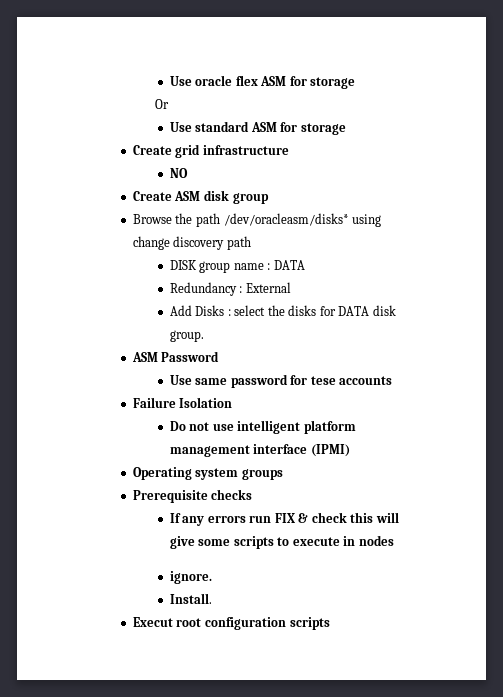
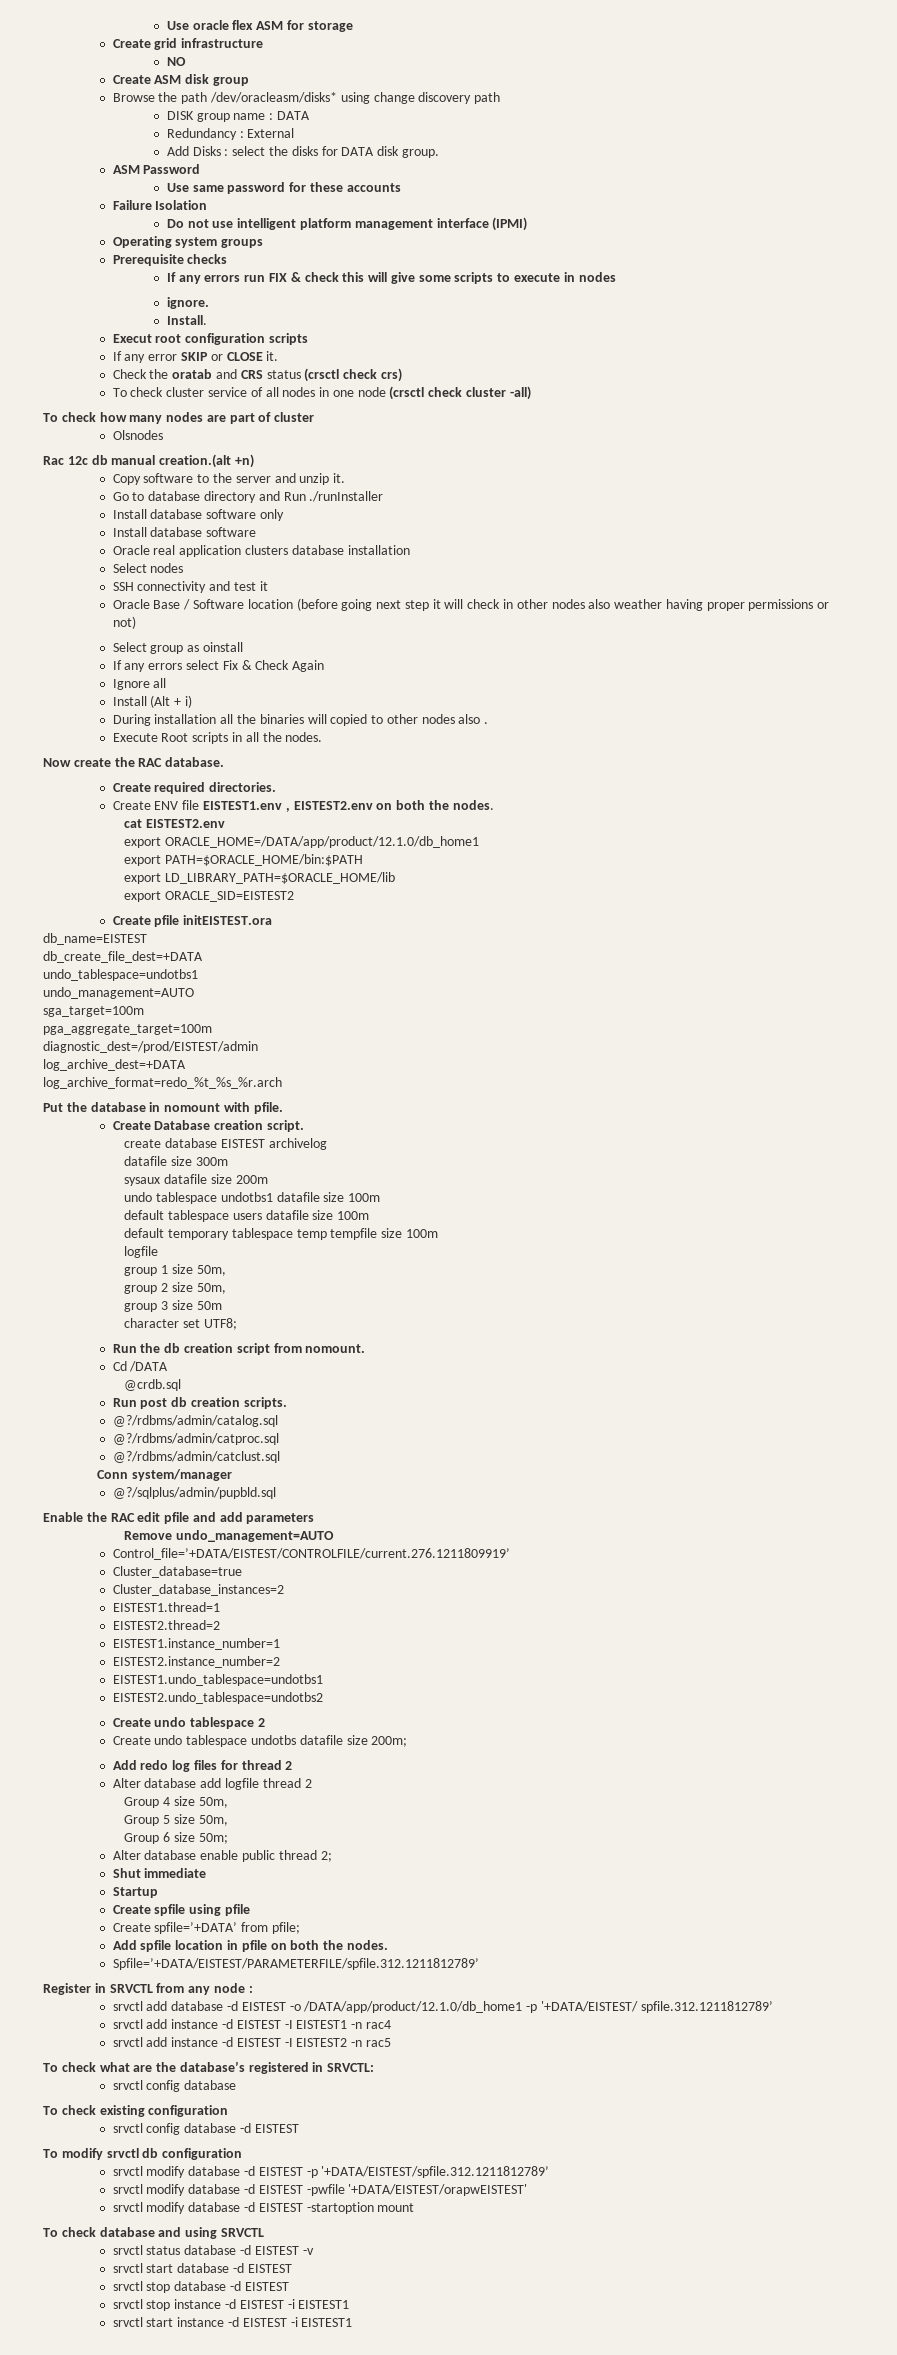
[155,99,170,109] [169,121,346,135] // Or // Use standard ASM for storage -> (353, 26) none
[310,376,336,385] tese -> [309,182,343,192] these
(330, 623) none -> [112,351,279,363] [112,368,402,382] [112,386,531,400] [43,412,315,424] [112,430,163,440] [43,454,254,468] [112,473,346,485] [112,491,384,503] [112,509,284,521] [112,527,257,537] [112,545,410,557] [112,563,184,573] [112,581,268,593] [112,598,830,611] [112,616,136,629] [112,642,243,654] [112,660,325,672] [112,678,167,690] [112,695,192,708] [112,714,489,726] [112,732,323,744] [43,757,225,767] [112,782,277,794] [112,800,494,812] [124,819,226,828] [124,836,480,848] [124,854,364,866] [124,872,396,884] [124,891,295,902] [112,915,273,927] [43,933,147,945] [43,951,203,963] [43,969,198,981] [43,987,194,999] [43,1006,144,1017] [43,1024,212,1035] [43,1041,258,1053] [43,1059,186,1071] [43,1077,282,1089] [43,1102,283,1114] [112,1120,304,1132] [124,1138,327,1150] [124,1156,228,1166] [124,1174,268,1186] [124,1192,381,1204] [124,1210,370,1222] [124,1228,438,1240] [124,1246,159,1258] [124,1264,226,1276] [124,1282,226,1294] [124,1300,222,1312] [124,1318,237,1330] [112,1343,366,1355] [112,1361,169,1372] [124,1379,182,1391] [112,1397,287,1409] [112,1415,278,1427] [112,1433,279,1445] [112,1451,280,1463] [97,1469,232,1481] [112,1487,276,1499] [43,1512,315,1524] [124,1530,335,1542] [112,1548,510,1560] [112,1566,242,1578] [112,1584,284,1596] [112,1602,220,1612] [112,1620,220,1630] [112,1638,280,1650] [112,1656,280,1668] [112,1674,323,1686] [112,1692,323,1704] [112,1717,265,1729] [112,1735,408,1747] [112,1760,293,1772] [112,1778,312,1790] [124,1796,228,1808] [124,1814,228,1826] [124,1832,228,1844] [112,1850,332,1862] [112,1868,207,1878] [112,1887,158,1898] [112,1904,250,1916] [112,1922,300,1934] [112,1940,388,1952] [112,1958,479,1970] [43,1983,253,1995] [112,2001,773,2013] [112,2019,391,2029] [112,2037,391,2047] [43,2061,375,2074] [112,2080,237,2092] [43,2105,229,2117] [112,2123,299,2135] [43,2148,243,2160] [112,2166,550,2178] [112,2184,528,2196] [112,2202,415,2214] [43,2227,264,2239] [112,2245,314,2255] [112,2263,292,2273] [112,2281,289,2293] [112,2299,350,2311] [112,2317,353,2327] // If any error SKIP or CLOSE it. // Check the oratab and CRS status (crsctl check crs) // To check cluster service of all nodes in one node (crsctl check cluster -all) // To check how many nodes are part of cluster // Olsnodes // Rac 12c db manual creation.(alt +n) // Copy software to the server and unzip it. // Go to database directory and Run ./runInstaller // Install database software only // Install database software // Oracle real application clusters database installation // Select nodes // SSH connectivity and test it // Oracle Base / Software location (before going next step it will check in other nodes also weather having proper permissions or not) // Select group as oinstall // If any errors select Fix & Check Again // Ignore all // Install (Alt + i) // During installation all the binaries will copied to other nodes also . // Execute Root scripts in all the nodes. // Now create the RAC database. // Create required directories. // Create ENV file EISTEST1.env , EISTEST2.env on both the nodes. // cat EISTEST2.env // export ORACLE_HOME=/DATA/app/product/12.1.0/db_home1 // export PATH=$ORACLE_HOME/bin:$PATH // export LD_LIBRARY_PATH=$ORACLE_HOME/lib // export ORACLE_SID=EISTEST2 // Create pfile initEISTEST.ora // db_name=EISTEST // db_create_file_dest=+DATA // undo_tablespace=undotbs1 // undo_management=AUTO // sga_target=100m // pga_aggregate_target=100m // diagnostic_dest=/prod/EISTEST/admin // log_archive_dest=+DATA // log_archive_format=redo_%t_%s_%r.arch // Put the database in nomount with pfile. // Create Database creation script. // create database EISTEST archivelog // datafile size 300m // sysaux datafile size 200m // undo tablespace undotbs1 datafile size 100m // default tablespace users datafile size 100m // default temporary tablespace temp tempfile size 100m // logfile // group 1 size 50m, // group 2 size 50m, // group 3 size 50m // character set UTF8; // Run the db creation script from nomount. // Cd /DATA // @crdb.sql // Run post db creation scripts. // @?/rdbms/admin/catalog.sql // @?/rdbms/admin/catproc.sql // @?/rdbms/admin/catclust.sql // Conn system/manager // @?/sqlplus/admin/pupbld.sql // Enable the RAC edit pfile and add parameters // Remove undo_management=AUTO // Control_file=’+DATA/EISTEST/CONTROLFILE/current.276.1211809919’ // Cluster_database=true // Cluster_database_instances=2 // EISTEST1.thread=1 // EISTEST2.thread=2 // EISTEST1.instance_number=1 // EISTEST2.instance_number=2 // EISTEST1.undo_tablespace=undotbs1 // EISTEST2.undo_tablespace=undotbs2 // Create undo tablespace 2 // Create undo tablespace undotbs datafile size 200m; // Add redo log files for thread 2 // Alter database add logfile thread 2 // Group 4 size 50m, // Group 5 size 50m, // Group 6 size 50m; // Alter database enable public thread 2; // Shut immediate // Startup // Create spfile using pfile // Create spfile=’+DATA’ from pfile; // Add spfile location in pfile on both the nodes. // Spfile=’+DATA/EISTEST/PARAMETERFILE/spfile.312.1211812789’ // Register in SRVCTL from any node : // srvctl add database -d EISTEST -o /DATA/app/product/12.1.0/db_home1 -p '+DATA/EISTEST/ spfile.312.1211812789’ // srvctl add instance -d EISTEST -I EISTEST1 -n rac4 // srvctl add instance -d EISTEST -I EISTEST2 -n rac5 // To check what are the database’s registered in SRVCTL: // srvctl config database // To check existing configuration // srvctl config database -d EISTEST // To modify srvctl db configuration // srvctl modify database -d EISTEST -p '+DATA/EISTEST/spfile.312.1211812789’ // srvctl modify database -d EISTEST -pwfile '+DATA/EISTEST/orapwEISTEST' // srvctl modify database -d EISTEST -startoption mount // To check database and using SRVCTL // srvctl status database -d EISTEST -v // srvctl start database -d EISTEST // srvctl stop database -d EISTEST // srvctl stop instance -d EISTEST -i EISTEST1 // srvctl start instance -d EISTEST -i EISTEST1

